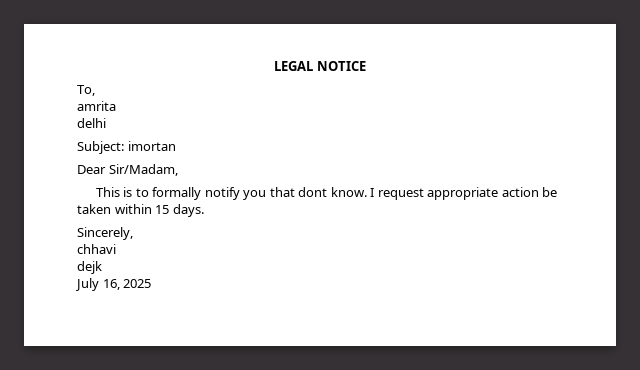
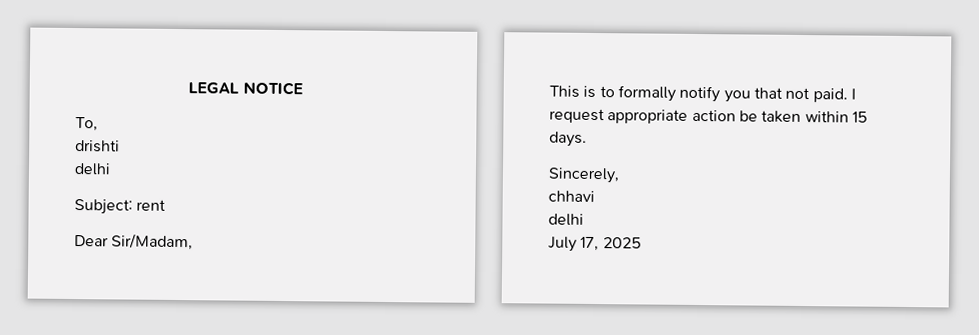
[77,101,116,111] amrita -> [75,140,120,153] drishti
[127,141,176,151] imortan -> [136,199,167,211] rent
[298,187,367,197] dont know. -> [785,87,848,103] not paid.
[77,261,102,274] dejk -> [548,213,584,226] delhi
[102,279,120,290] 16, -> [580,236,600,252] 17,

